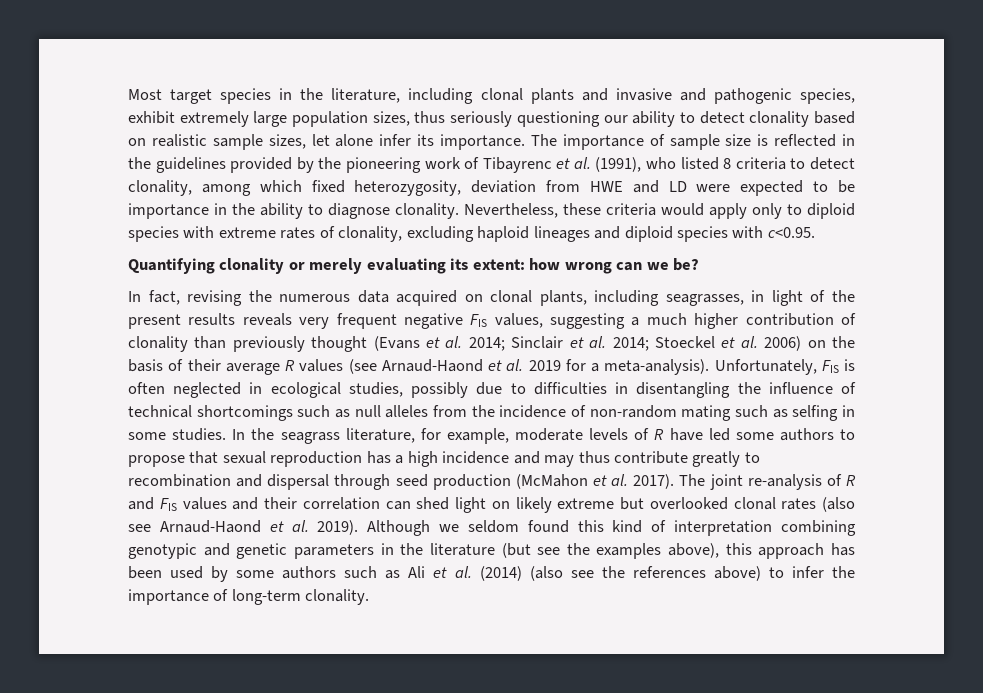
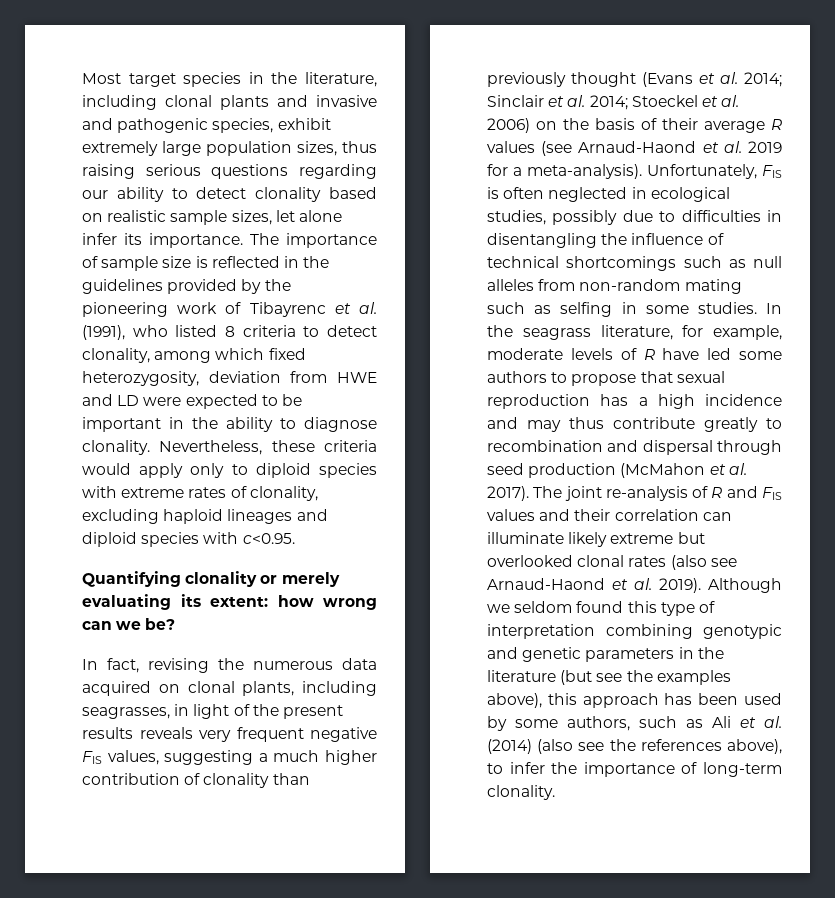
[450,111,600,127] seriously questioning -> [82,164,377,179] raising serious questions regarding
[128,203,209,219] importance -> [82,417,161,432] important
[471,405,587,418] the incidence of -> (576, 285) none
[416,497,510,513] shed light on -> [487,532,564,544] illuminate
[612,520,643,533] kind -> [660,602,695,616] type
[282,566,337,579] authors -> [567,716,630,731] authors,
[713,566,761,581] above) -> [727,739,782,754] above),

